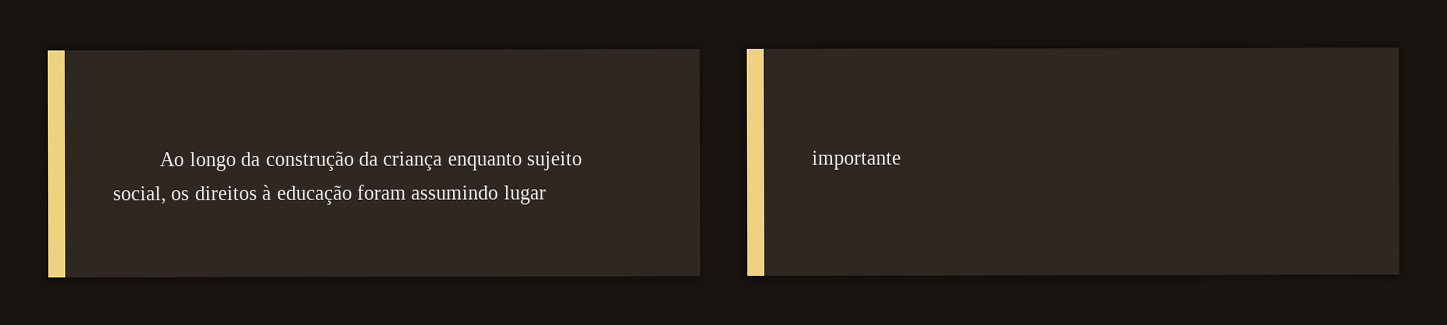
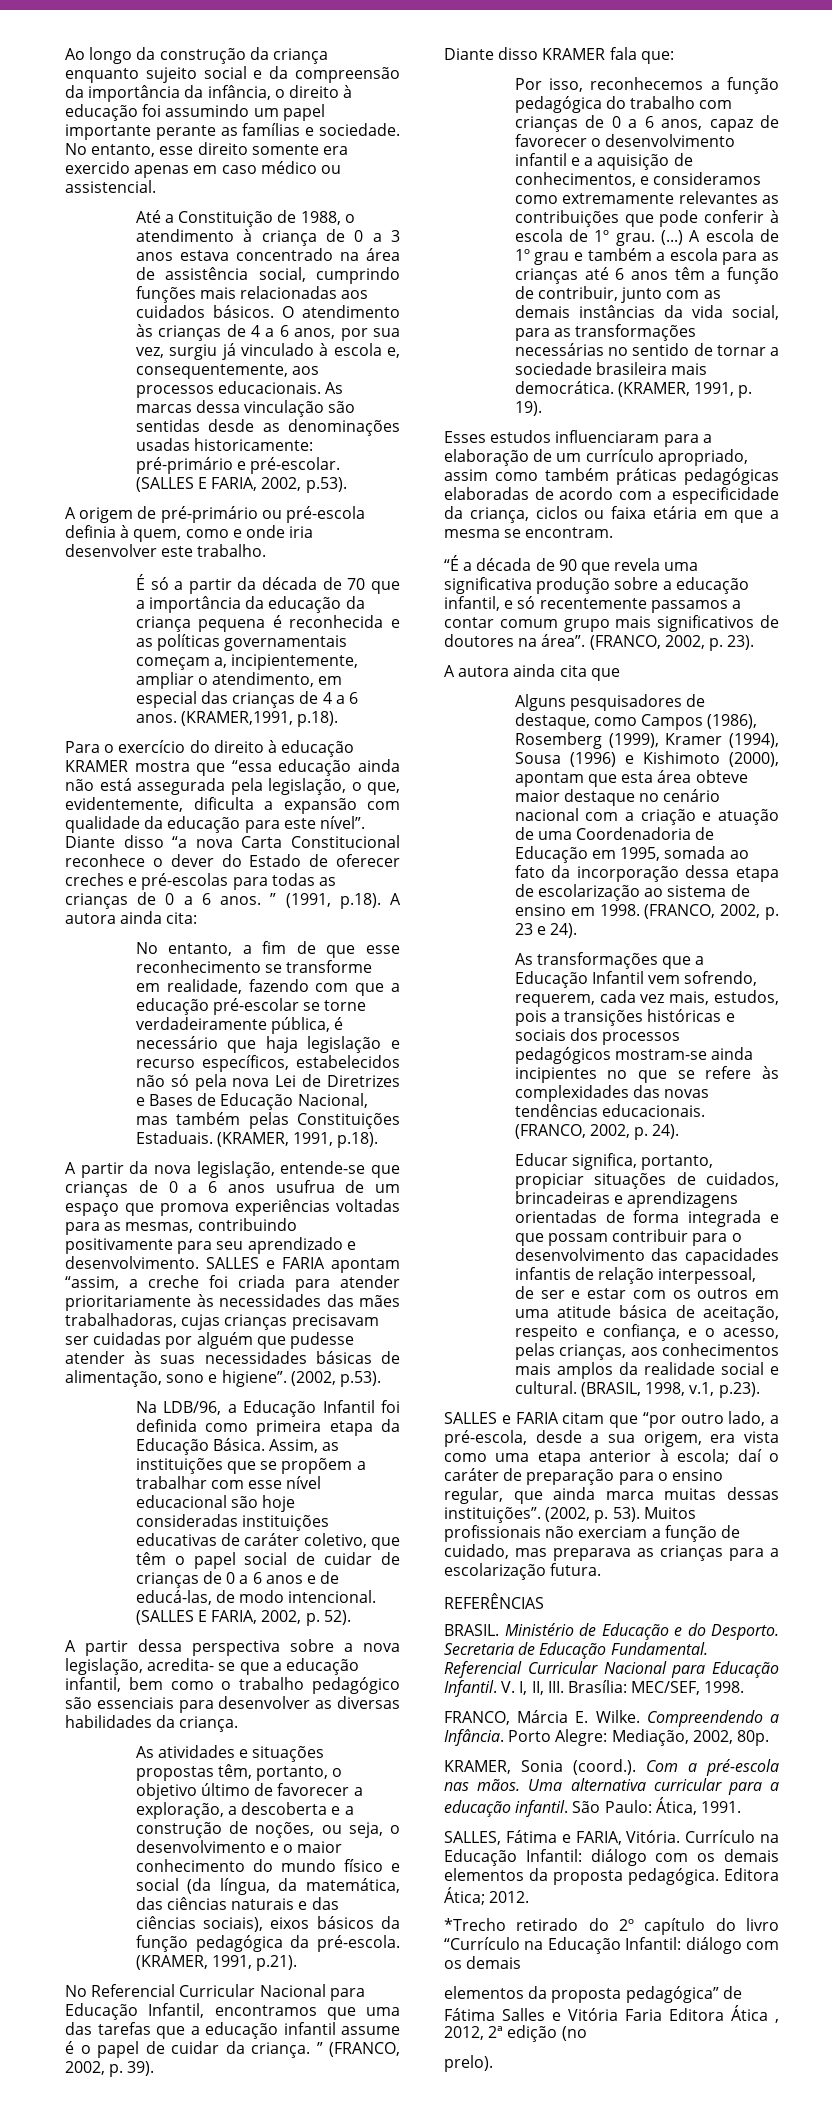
[113,184,547,205] [811,150,902,170] social, os direitos à educação foram assumindo lugar importante -> [203,66,401,83] [65,85,353,102] [65,104,325,121] [65,123,401,140] [65,142,348,157] [65,161,341,178] [65,180,156,193] [135,210,355,227] [135,229,400,246] [135,248,400,261] [135,267,400,284] [135,286,369,303] [135,305,400,318] [135,324,400,341] [135,343,400,360] [135,364,320,379] [135,381,344,398] [135,400,356,417] [135,419,400,436] [135,438,314,451] [135,457,341,474] [135,477,347,493] [65,506,365,523] [65,525,314,542] [65,544,267,557] [135,574,400,594] [135,596,365,613] [135,615,400,632] [135,634,348,651] [135,654,359,670] [135,672,343,689] [135,691,358,708] [135,711,339,727] [65,740,355,757] [65,759,400,776] [65,778,400,795] [65,797,400,814] [65,816,365,833] [65,835,400,848] [65,854,400,867] [65,873,336,890] [65,892,402,909] [65,911,198,924] [135,941,400,958] [135,960,373,973] [135,979,400,996] [135,998,367,1015] [135,1017,344,1034] [135,1036,400,1053] [135,1055,400,1072] [135,1074,400,1091] [135,1093,368,1110] [135,1112,400,1129] [135,1131,379,1148] [65,1161,400,1178] [65,1180,400,1197] [65,1199,400,1216] [65,1218,297,1235] [65,1237,356,1254] [65,1256,400,1273] [65,1275,400,1292] [65,1294,400,1311] [65,1313,379,1330] [65,1332,354,1349] [65,1351,400,1364] [65,1370,381,1387] [135,1400,400,1417] [135,1419,400,1436] [135,1438,340,1455] [135,1458,366,1474] [135,1476,322,1489] [135,1495,296,1512] [135,1514,330,1531] [135,1533,400,1550] [135,1552,400,1569] [135,1571,340,1588] [135,1590,377,1605] [135,1610,351,1626] [65,1639,400,1656] [65,1658,359,1675] [65,1677,400,1694] [65,1696,401,1713] [65,1715,239,1732] [135,1745,325,1762] [135,1764,343,1781] [135,1783,363,1800] [135,1802,354,1819] [135,1821,401,1838] [135,1840,343,1853] [135,1859,400,1872] [135,1878,400,1895] [135,1897,339,1910] [135,1916,400,1932] [135,1935,400,1952] [135,1955,298,1971] [65,1984,365,2001] [65,2003,400,2020] [65,2022,400,2039] [65,2041,400,2058] [65,2061,155,2077] [444,47,674,64] [514,77,779,94] [514,96,733,113] [514,115,779,132] [514,134,736,147] [514,153,693,170] [514,172,762,187] [514,191,779,204] [514,210,779,227] [514,229,779,246] [514,248,779,265] [514,267,779,284] [514,286,721,303] [514,305,779,320] [514,324,697,341] [514,343,779,356] [514,362,708,375] [514,381,753,398] [514,401,542,416] [444,430,712,447] [444,449,748,466] [444,468,779,485] [444,487,779,504] [444,506,779,523] [444,527,614,538] [444,555,699,575] [444,577,749,594] [444,596,741,613] [444,615,779,632] [444,634,755,651] [444,664,620,681] [514,694,706,711] [514,713,758,730] [514,732,779,749] [514,751,779,767] [514,770,748,787] [514,789,721,806] [514,808,779,825] [514,827,715,840] [514,846,749,863] [514,865,779,882] [514,884,750,901] [514,904,779,920] [514,923,578,938] [514,952,705,969] [514,971,758,988] [514,990,779,1007] [514,1009,735,1026] [514,1028,681,1045] [514,1047,754,1064] [514,1066,779,1083] [514,1085,710,1102] [514,1104,706,1117] [514,1124,680,1140] [514,1153,714,1170] [514,1172,779,1189] [514,1191,739,1208] [514,1210,779,1227] [514,1229,742,1246] [514,1248,779,1265] [514,1267,757,1284] [514,1286,779,1299] [514,1305,779,1322] [514,1324,779,1341] [514,1343,779,1360] [514,1362,779,1379] [514,1381,760,1398] [444,1411,779,1428] [444,1430,779,1447] [444,1449,779,1466] [444,1468,723,1485] [444,1487,779,1504] [444,1507,696,1523] [444,1525,740,1542] [444,1544,779,1561] [444,1563,602,1580] [444,1593,544,1609] [444,1623,779,1640] [444,1642,708,1659] [444,1661,779,1678] [444,1680,745,1697] [444,1710,779,1727] [444,1729,769,1746] [444,1759,779,1776] [444,1778,779,1795] [444,1797,741,1817] [444,1830,779,1845] [444,1849,779,1866] [444,1868,779,1885] [444,1887,530,1905] [444,1918,779,1935] [444,1937,779,1954] [444,1956,522,1969] [444,1986,742,2003] [444,2005,779,2023] [444,2025,587,2042] [444,2055,493,2072] social e da compreensão da importância da infância, o direito à educação foi assumindo um papel importante perante as famílias e sociedade. No entanto, esse direito somente era exercido apenas em caso médico ou assistencial. // Até a Constituição de 1988, o atendimento à criança de 0 a 3 anos estava concentrado na área de assistência social, cumprindo funções mais relacionadas aos cuidados básicos. O atendimento às crianças de 4 a 6 anos, por sua vez, surgiu já vinculado à escola e, consequentemente, aos processos educacionais. As marcas dessa vinculação são sentidas desde as denominações usadas historicamente: pré-primário e pré-escolar. (SALLES E FARIA, 2002, p.53). // A origem de pré-primário ou pré-escola definia à quem, como e onde iria desenvolver este trabalho. // É só a partir da década de 70 que a importância da educação da criança pequena é reconhecida e as políticas governamentais começam a, incipientemente, ampliar o atendimento, em especial das crianças de 4 a 6 anos. (KRAMER,1991, p.18). // Para o exercício do direito à educação KRAMER mostra que “essa educação ainda não está assegurada pela legislação, o que, evidentemente, dificulta a expansão com qualidade da educação para este nível”. Diante disso “a nova Carta Constitucional reconhece o dever do Estado de oferecer creches e pré-escolas para todas as crianças de 0 a 6 anos. ” (1991, p.18). A autora ainda cita: // No entanto, a fim de que esse reconhecimento se transforme em realidade, fazendo com que a educação pré-escolar se torne verdadeiramente pública, é necessário que haja legislação e recurso específicos, estabelecidos não só pela nova Lei de Diretrizes e Bases de Educação Nacional, mas também pelas Constituições Estaduais. (KRAMER, 1991, p.18). // A partir da nova legislação, entende-se que crianças de 0 a 6 anos usufrua de um espaço que promova experiências voltadas para as mesmas, contribuindo positivamente para seu aprendizado e desenvolvimento. SALLES e FARIA apontam “assim, a creche foi criada para atender prioritariamente às necessidades das mães trabalhadoras, cujas crianças precisavam ser cuidadas por alguém que pudesse atender às suas necessidades básicas de alimentação, sono e higiene”. (2002, p.53). // Na LDB/96, a Educação Infantil foi definida como primeira etapa da Educação Básica. Assim, as instituições que se propõem a trabalhar com esse nível educacional são hoje consideradas instituições educativas de caráter coletivo, que têm o papel social de cuidar de crianças de 0 a 6 anos e de educá-las, de modo intencional. (SALLES E FARIA, 2002, p. 52). // A partir dessa perspectiva sobre a nova legislação, acredita- se que a educação infantil, bem como o trabalho pedagógico são essenciais para desenvolver as diversas habilidades da criança. // As atividades e situações propostas têm, portanto, o objetivo último de favorecer a exploração, a descoberta e a construção de noções, ou seja, o desenvolvimento e o maior conhecimento do mundo físico e social (da língua, da matemática, das ciências naturais e das ciências sociais), eixos básicos da função pedagógica da pré-escola. (KRAMER, 1991, p.21). // No Referencial Curricular Nacional para Educação Infantil, encontramos que uma das tarefas que a educação infantil assume é o papel de cuidar da criança. ” (FRANCO, 2002, p. 39). // Diante disso KRAMER fala que: // Por isso, reconhecemos a função pedagógica do trabalho com crianças de 0 a 6 anos, capaz de favorecer o desenvolvimento infantil e a aquisição de conhecimentos, e consideramos como extremamente relevantes as contribuições que pode conferir à escola de 1º grau. (...) A escola de 1º grau e também a escola para as crianças até 6 anos têm a função de contribuir, junto com as demais instâncias da vida social, para as transformações necessárias no sentido de tornar a sociedade brasileira mais democrática. (KRAMER, 1991, p. 19). // Esses estudos influenciaram para a elaboração de um currículo apropriado, assim como também práticas pedagógicas elaboradas de acordo com a especificidade da criança, ciclos ou faixa etária em que a mesma se encontram. // “É a década de 90 que revela uma significativa produção sobre a educação infantil, e só recentemente passamos a contar comum grupo mais significativos de doutores na área”. (FRANCO, 2002, p. 23). // A autora ainda cita que // Alguns pesquisadores de destaque, como Campos (1986), Rosemberg (1999), Kramer (1994), Sousa (1996) e Kishimoto (2000), apontam que esta área obteve maior destaque no cenário nacional com a criação e atuação de uma Coordenadoria de Educação em 1995, somada ao fato da incorporação dessa etapa de escolarização ao sistema de ensino em 1998. (FRANCO, 2002, p. 23 e 24). // As transformações que a Educação Infantil vem sofrendo, requerem, cada vez mais, estudos, pois a transições históricas e sociais dos processos pedagógicos mostram-se ainda incipientes no que se refere às complexidades das novas tendências educacionais. (FRANCO, 2002, p. 24). // Educar significa, portanto, propiciar situações de cuidados, brincadeiras e aprendizagens orientadas de forma integrada e que possam contribuir para o desenvolvimento das capacidades infantis de relação interpessoal, de ser e estar com os outros em uma atitude básica de aceitação, respeito e confiança, e o acesso, pelas crianças, aos conhecimentos mais amplos da realidade social e cultural. (BRASIL, 1998, v.1, p.23). // SALLES e FARIA citam que “por outro lado, a pré-escola, desde a sua origem, era vista como uma etapa anterior à escola; daí o caráter de preparação para o ensino regular, que ainda marca muitas dessas instituições”. (2002, p. 53). Muitos profissionais não exerciam a função de cuidado, mas preparava as crianças para a escolarização futura. // REFERÊNCIAS // BRASIL. Ministério de Educação e do Desporto. Secretaria de Educação Fundamental. Referencial Curricular Nacional para Educação Infantil. V. I, II, III. Brasília: MEC/SEF, 1998. // FRANCO, Márcia E. Wilke. Compreendendo a Infância. Porto Alegre: Mediação, 2002, 80p. // KRAMER, Sonia (coord.). Com a pré-escola nas mãos. Uma alternativa curricular para a educação infantil. São Paulo: Ática, 1991. // SALLES, Fátima e FARIA, Vitória. Currículo na Educação Infantil: diálogo com os demais elementos da proposta pedagógica. Editora Ática; 2012. // *Trecho retirado do 2º capítulo do livro “Currículo na Educação Infantil: diálogo com os demais // elementos da proposta pedagógica” de Fátima Salles e Vitória Faria Editora Ática , 2012, 2ª edição (no // prelo).

